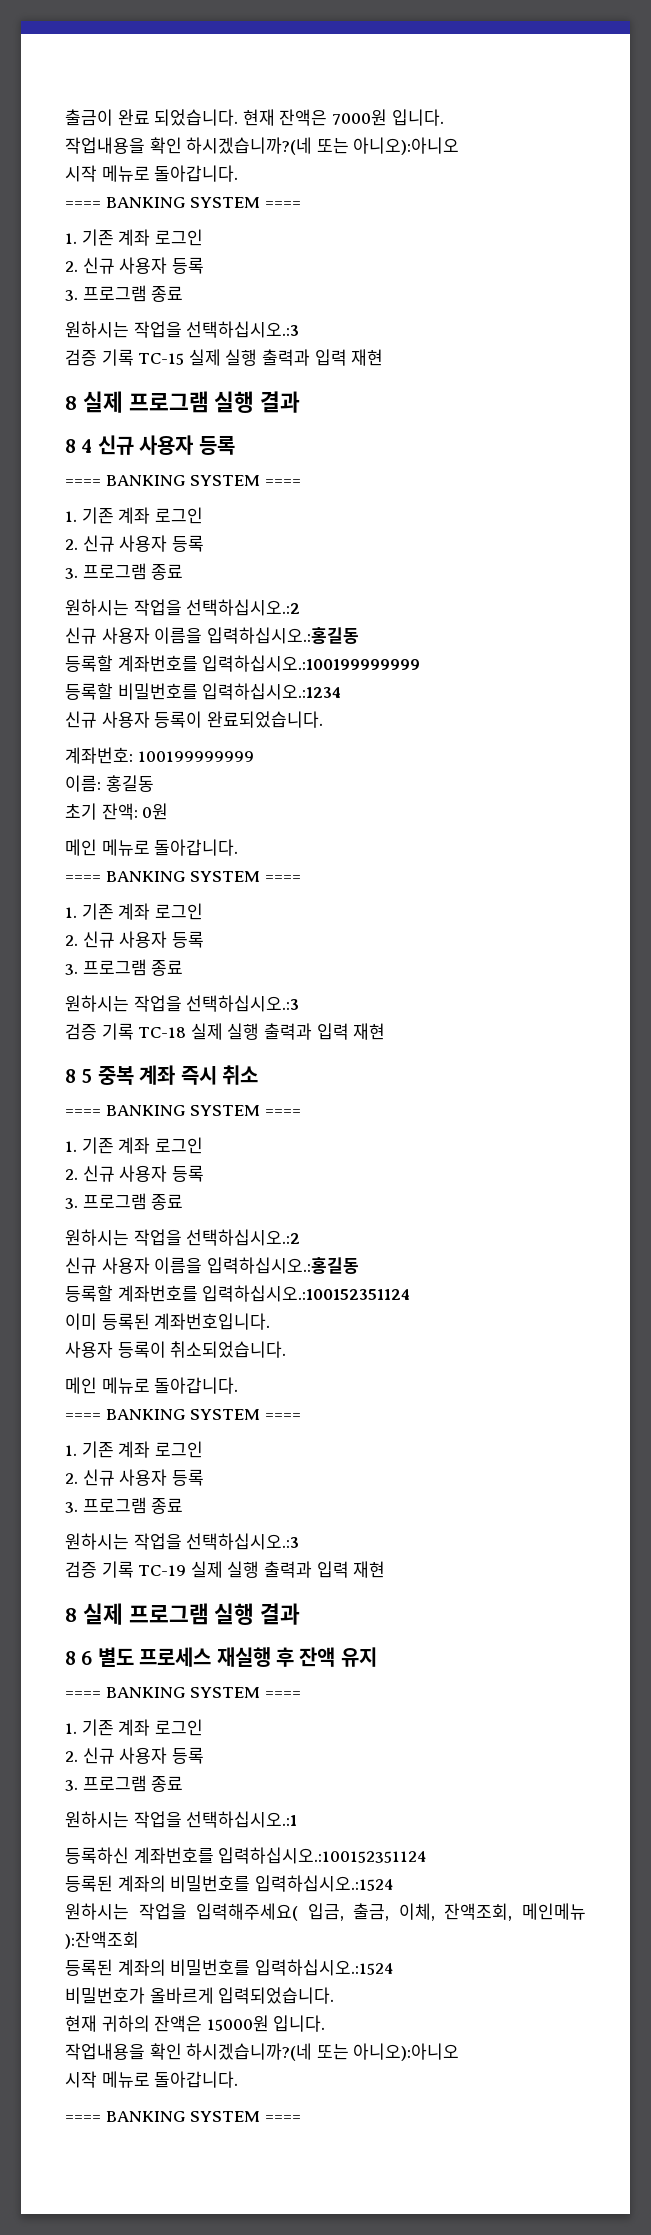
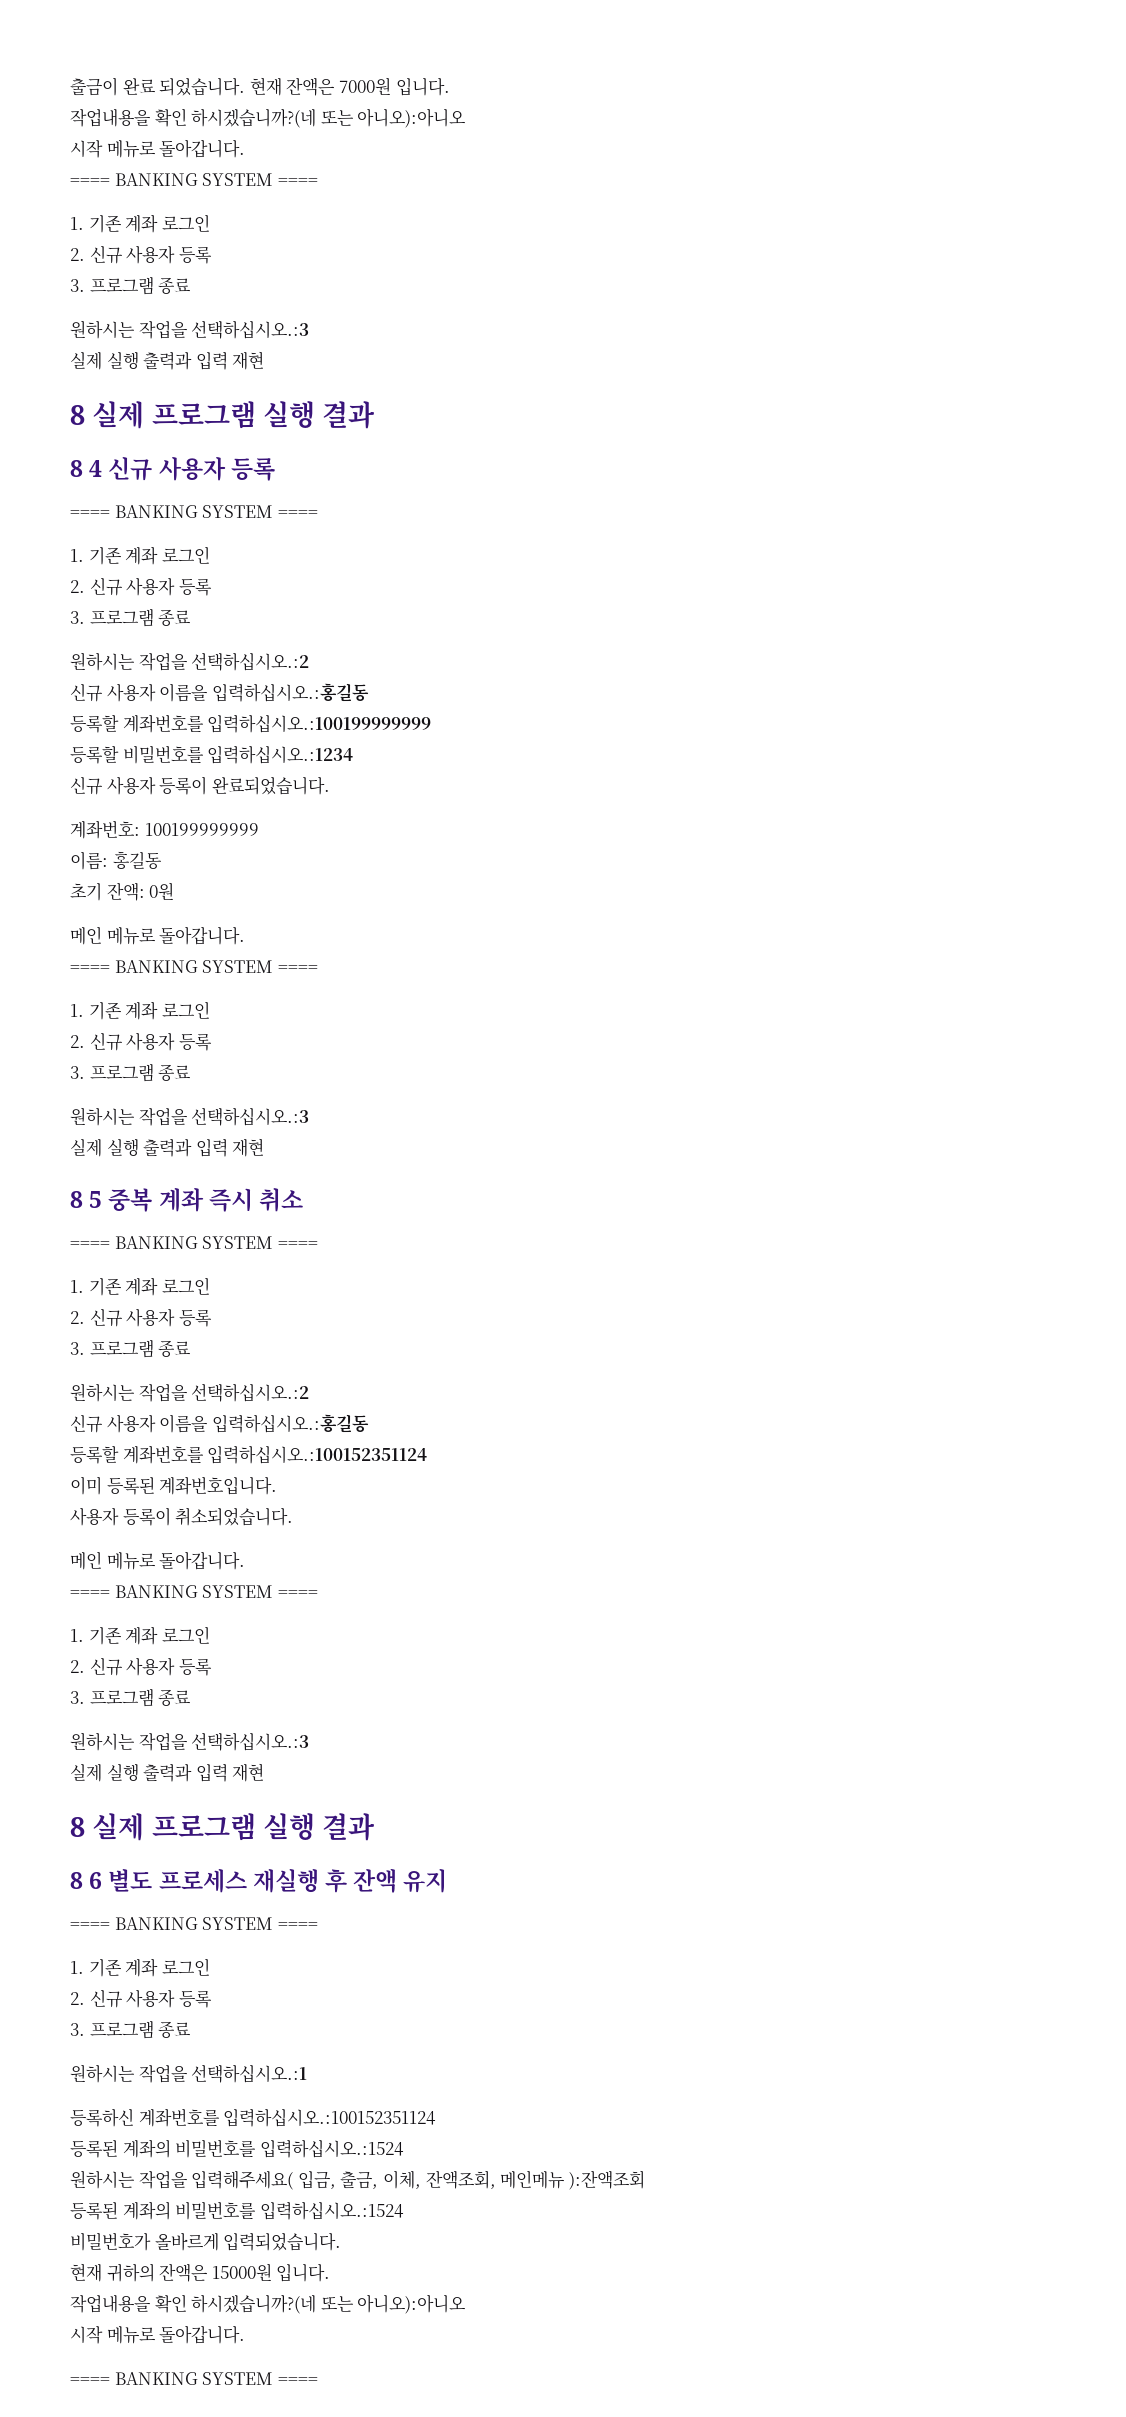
[65,349,185,366] 검증 기록 TC-15 -> (310, 329) none
[65,1023,187,1040] 검증 기록 TC-18 -> (310, 1116) none
[65,1561,187,1578] 검증 기록 TC-19 -> (310, 1741) none

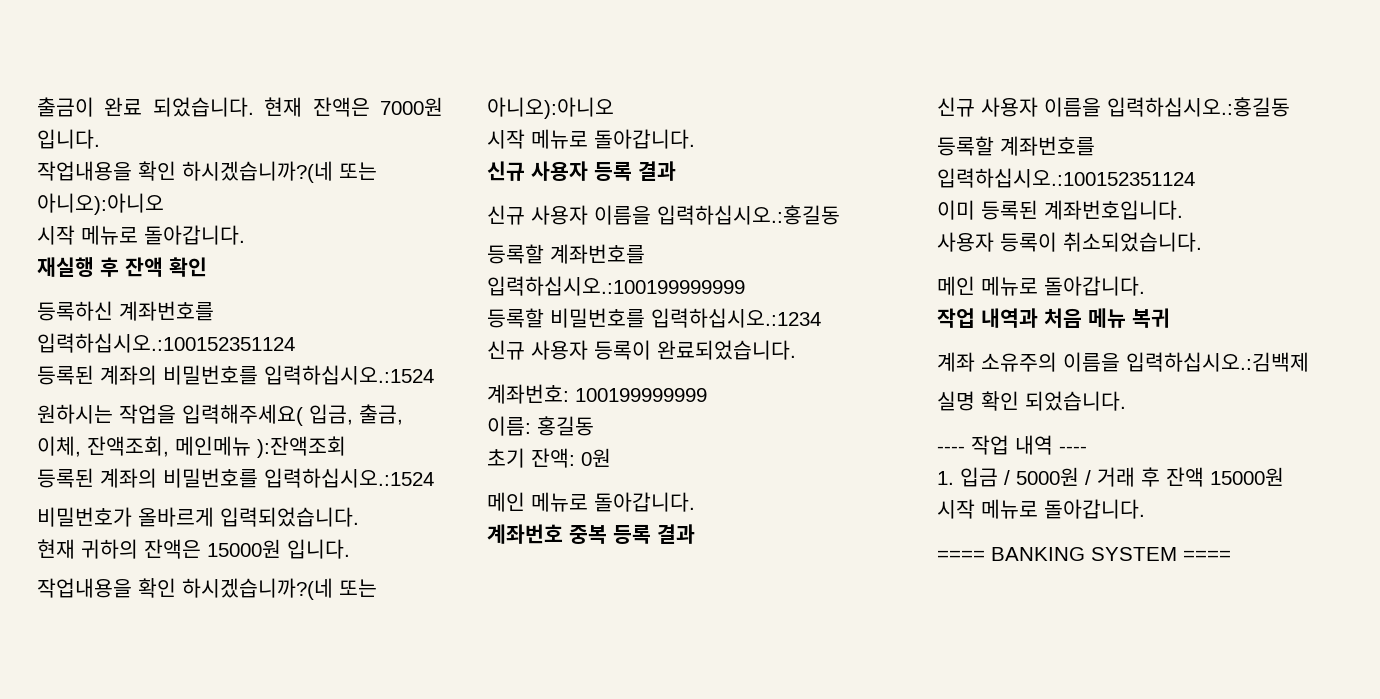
[70,173,318,186] [70,214,210,233] [70,245,212,264] [70,276,192,295] [70,320,310,339] [70,351,265,370] [70,401,376,429] [70,457,275,481] [70,505,318,518] [70,546,210,565] [70,577,212,596] [70,608,192,627] [70,652,310,671] [70,683,369,702] [70,714,432,733] [70,745,354,764] [70,776,330,795] [70,820,259,839] [70,851,162,870] [70,882,175,901] [70,926,246,945] [70,960,318,973] [70,1001,210,1020] [70,1032,212,1051] [70,1063,192,1082] [70,1107,310,1126] [70,1138,265,1157] [70,1188,304,1212] [70,1236,318,1249] [70,1277,210,1296] [70,1308,212,1327] [70,1339,192,1358] [70,1383,310,1402] [70,1414,369,1433] [70,1445,428,1464] [70,1476,278,1495] [70,1507,294,1526] [70,1551,246,1570] [70,1585,318,1598] [70,1626,210,1645] [70,1657,212,1676] [70,1688,192,1707] [70,1732,310,1751] [70,1763,265,1782] [70,1813,376,1841] [70,1869,448,1893] [70,1917,318,1930] [70,1958,210,1977] [70,1989,212,2008] [70,2020,192,2039] [70,2064,308,2083] ==== BANKING SYSTEM ==== // 1. 기존 계좌 로그인 // 2. 신규 사용자 등록 // 3. 프로그램 종료 // 원하시는 작업을 선택하십시오.:3 // 실제 실행 출력과 입력 재현 // 8 실제 프로그램 실행 결과 // 8 4 신규 사용자 등록 // ==== BANKING SYSTEM ==== // 1. 기존 계좌 로그인 // 2. 신규 사용자 등록 // 3. 프로그램 종료 // 원하시는 작업을 선택하십시오.:2 // 신규 사용자 이름을 입력하십시오.:홍길동 // 등록할 계좌번호를 입력하십시오.:100199999999 // 등록할 비밀번호를 입력하십시오.:1234 // 신규 사용자 등록이 완료되었습니다. // 계좌번호: 100199999999 // 이름: 홍길동 // 초기 잔액: 0원 // 메인 메뉴로 돌아갑니다. // ==== BANKING SYSTEM ==== // 1. 기존 계좌 로그인 // 2. 신규 사용자 등록 // 3. 프로그램 종료 // 원하시는 작업을 선택하십시오.:3 // 실제 실행 출력과 입력 재현 // 8 5 중복 계좌 즉시 취소 // ==== BANKING SYSTEM ==== // 1. 기존 계좌 로그인 // 2. 신규 사용자 등록 // 3. 프로그램 종료 // 원하시는 작업을 선택하십시오.:2 // 신규 사용자 이름을 입력하십시오.:홍길동 // 등록할 계좌번호를 입력하십시오.:100152351124 // 이미 등록된 계좌번호입니다. // 사용자 등록이 취소되었습니다. // 메인 메뉴로 돌아갑니다. // ==== BANKING SYSTEM ==== // 1. 기존 계좌 로그인 // 2. 신규 사용자 등록 // 3. 프로그램 종료 // 원하시는 작업을 선택하십시오.:3 // 실제 실행 출력과 입력 재현 // 8 실제 프로그램 실행 결과 // 8 6 별도 프로세스 재실행 후 잔액 유지 // ==== BANKING SYSTEM ==== // 1. 기존 계좌 로그인 // 2. 신규 사용자 등록 // 3. 프로그램 종료 // 원하시는 작업을 선택하십시오.:1 -> [37,257,207,277] 재실행 후 잔액 확인
(246, 2334) none -> [487,161,676,181] [487,205,840,225] [487,244,645,264] [487,276,745,296] [487,308,821,328] [487,340,796,360] [487,384,707,404] [487,416,594,436] [487,448,611,468] [487,492,695,512] [487,524,695,544] [937,97,1290,117] [937,136,1095,156] [937,168,1195,188] [937,200,1183,220] [937,232,1202,252] [937,276,1145,296] [937,308,1170,328] [937,352,1309,372] [937,391,1126,411] [937,435,1087,455] [937,467,1284,487] [937,499,1145,519] // 신규 사용자 등록 결과 // 신규 사용자 이름을 입력하십시오.:홍길동 // 등록할 계좌번호를 입력하십시오.:100199999999 // 등록할 비밀번호를 입력하십시오.:1234 // 신규 사용자 등록이 완료되었습니다. // 계좌번호: 100199999999 // 이름: 홍길동 // 초기 잔액: 0원 // 메인 메뉴로 돌아갑니다. // 계좌번호 중복 등록 결과 // 신규 사용자 이름을 입력하십시오.:홍길동 // 등록할 계좌번호를 입력하십시오.:100152351124 // 이미 등록된 계좌번호입니다. // 사용자 등록이 취소되었습니다. // 메인 메뉴로 돌아갑니다. // 작업 내역과 처음 메뉴 복귀 // 계좌 소유주의 이름을 입력하십시오.:김백제 // 실명 확인 되었습니다. // ---- 작업 내역 ---- // 1. 입금 / 5000원 / 거래 후 잔액 15000원 // 시작 메뉴로 돌아갑니다.

